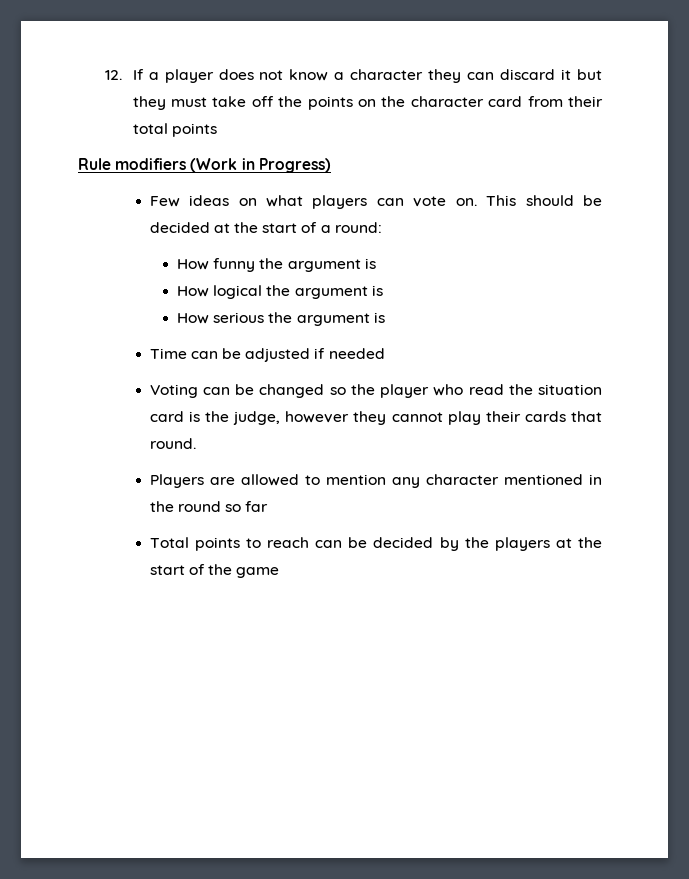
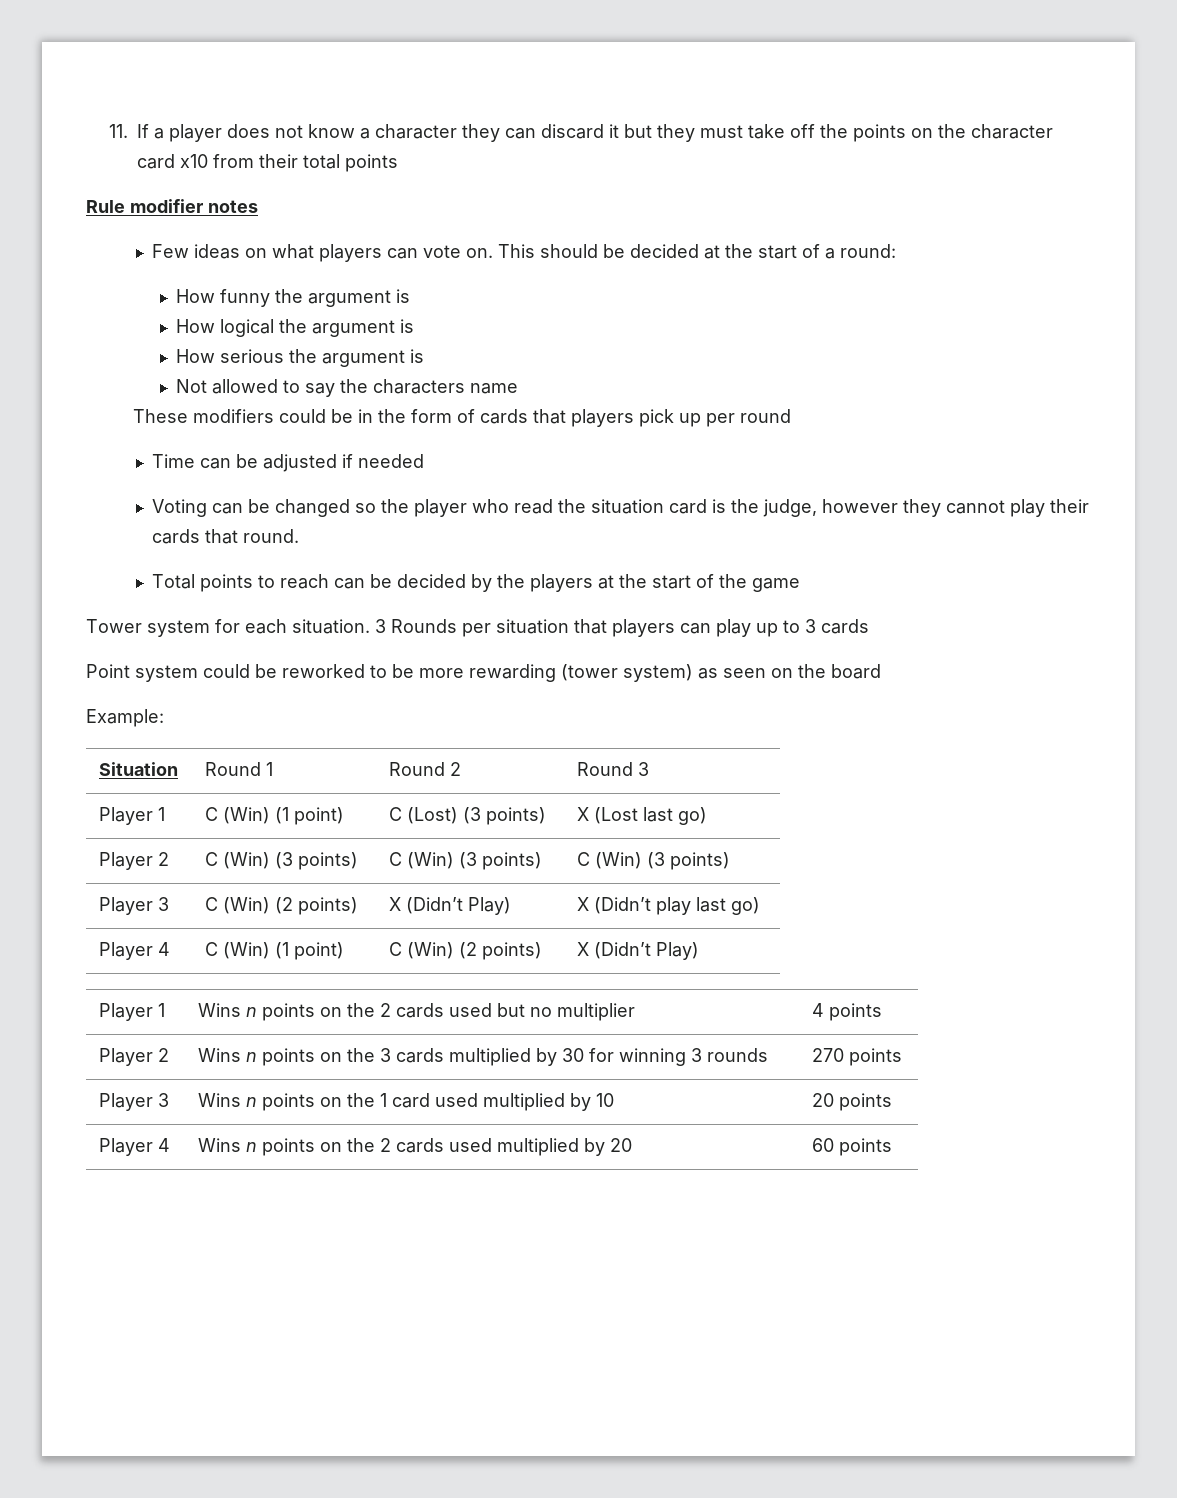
[105,70,123,80] 12. -> [109,124,129,138] 11.
(523, 101) none -> [180,154,209,168] x10
[115,158,331,173] modifiers (Work in Progress) -> [130,199,258,213] modifier notes
(385, 317) none -> [175,379,518,397] [132,409,791,427] // Not allowed to say the characters name // These modifiers could be in the form of cards that players pick up per round
[149,474,602,488] [149,501,269,512] // Players are allowed to mention any character mentioned in the round so far -> (300, 536) none
(280, 572) none -> [86,619,869,637] [86,664,881,682] [86,709,164,727] [99,762,179,776] [205,762,274,776] [389,762,462,776] [577,762,650,776] [99,807,166,825] [205,807,345,825] [389,807,547,825] [577,807,708,825] [99,852,170,870] [205,852,359,870] [389,852,543,870] [577,852,731,870] [99,897,170,915] [205,897,359,915] [389,897,512,915] [577,897,761,915] [99,942,171,960] [205,942,345,960] [389,942,543,960] [577,942,700,960] [99,1003,166,1021] [198,1003,636,1021] [812,1003,883,1021] [99,1048,170,1066] [198,1048,769,1066] [812,1048,903,1066] [99,1093,170,1111] [198,1093,615,1111] [812,1093,893,1111] [99,1138,171,1156] [198,1138,633,1156] [812,1138,893,1156] // Tower system for each situation. 3 Rounds per situation that players can play up to 3 cards // Point system could be reworked to be more rewarding (tower system) as seen on the board // Example: // Situation | Round 1 | Round 2 | Round 3 // Player 1 | C (Win) (1 point) | C (Lost) (3 points) | X (Lost last go) // Player 2 | C (Win) (3 points) | C (Win) (3 points) | C (Win) (3 points) // Player 3 | C (Win) (2 points) | X (Didn’t Play) | X (Didn’t play last go) // Player 4 | C (Win) (1 point) | C (Win) (2 points) | X (Didn’t Play) // Player 1 | Wins n points on the 2 cards used but no multiplier | 4 points // Player 2 | Wins n points on the 3 cards multiplied by 30 for winning 3 rounds | 270 points // Player 3 | Wins n points on the 1 card used multiplied by 10 | 20 points // Player 4 | Wins n points on the 2 cards used multiplied by 20 | 60 points

